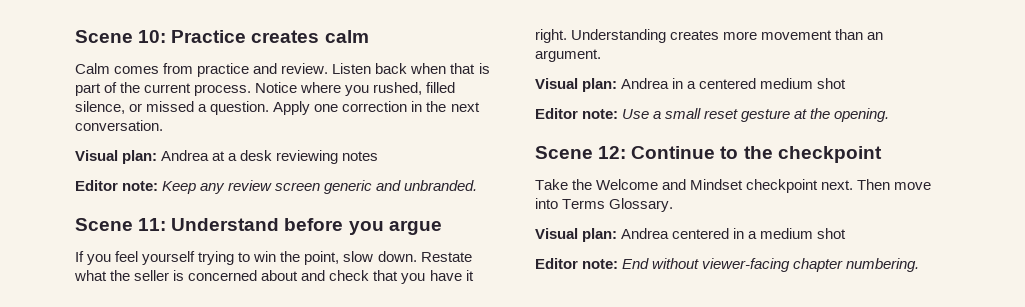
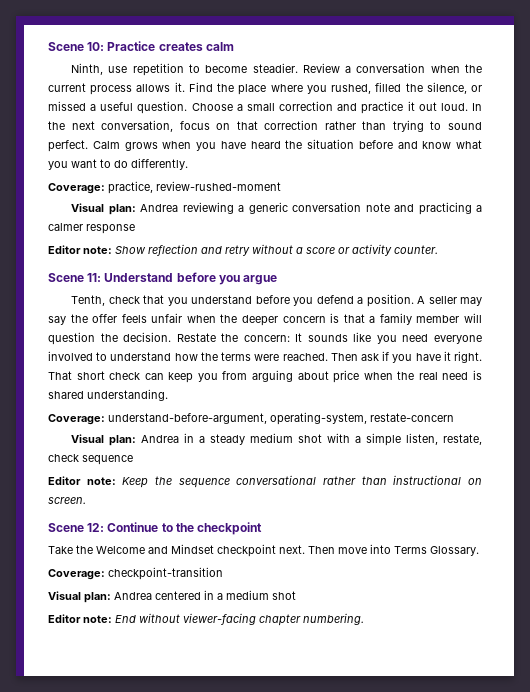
[75,63,490,77] [75,82,298,96] Calm comes from practice and review. Listen back when that is part of the current process. Notice -> [71,63,482,76] [48,82,267,95] Ninth, use repetition to become steadier. Review a conversation when the current process allows it. Find the place
(456, 87) none -> [405,83,423,92] the
[210,101,480,115] [75,120,163,131] [75,150,379,164] [75,180,478,194] question. Apply one correction in the next conversation. // Visual plan: Andrea at a desk reviewing notes // Editor note: Keep any review screen generic and unbranded. -> [100,101,482,114] [48,120,483,132] [48,139,482,152] [48,158,188,170] [48,181,281,194] [71,202,482,215] [48,223,135,234] [48,244,438,256] useful question. Choose a small correction and practice it out loud. In the next conversation, focus on that correction rather than trying to sound perfect. Calm grows when you have heard the situation before and know what you want to do differently. // Coverage: practice, review-rushed-moment // Visual plan: Andrea reviewing a generic conversation note and practicing a calmer response // Editor note: Show reflection and retry without a score or activity counter.
[75,251,472,265] [74,270,474,284] [535,29,884,43] [535,49,601,62] If you feel yourself trying to win the point, slow down. Restate what the seller is concerned about and check that you have it right. Understanding creates more movement than an argument. -> [71,294,482,307] [48,313,482,326] [48,332,482,345] [48,351,483,363] [48,370,482,383] [48,389,168,401] [48,412,454,425] Tenth, check that you understand before you defend a position. A seller may say the offer feels unfair when the deeper concern is that a family member will question the decision. Restate the concern: It sounds like you need everyone involved to understand how the terms were reached. Then ask if you have it right. That short check can keep you from arguing about price when the real need is shared understanding. // Coverage: understand-before-argument, operating-system, restate-concern
[699,78,847,89] [535,108,890,122] centered medium shot // Editor note: Use a small reset gesture at the opening. -> [210,433,482,446] [48,454,133,465] [48,475,483,488] [48,497,86,504] steady medium shot with a simple listen, restate, check sequence // Editor note: Keep the sequence conversational rather than instructional on screen.
(674, 205) none -> [48,567,223,580] // Coverage: checkpoint-transition

